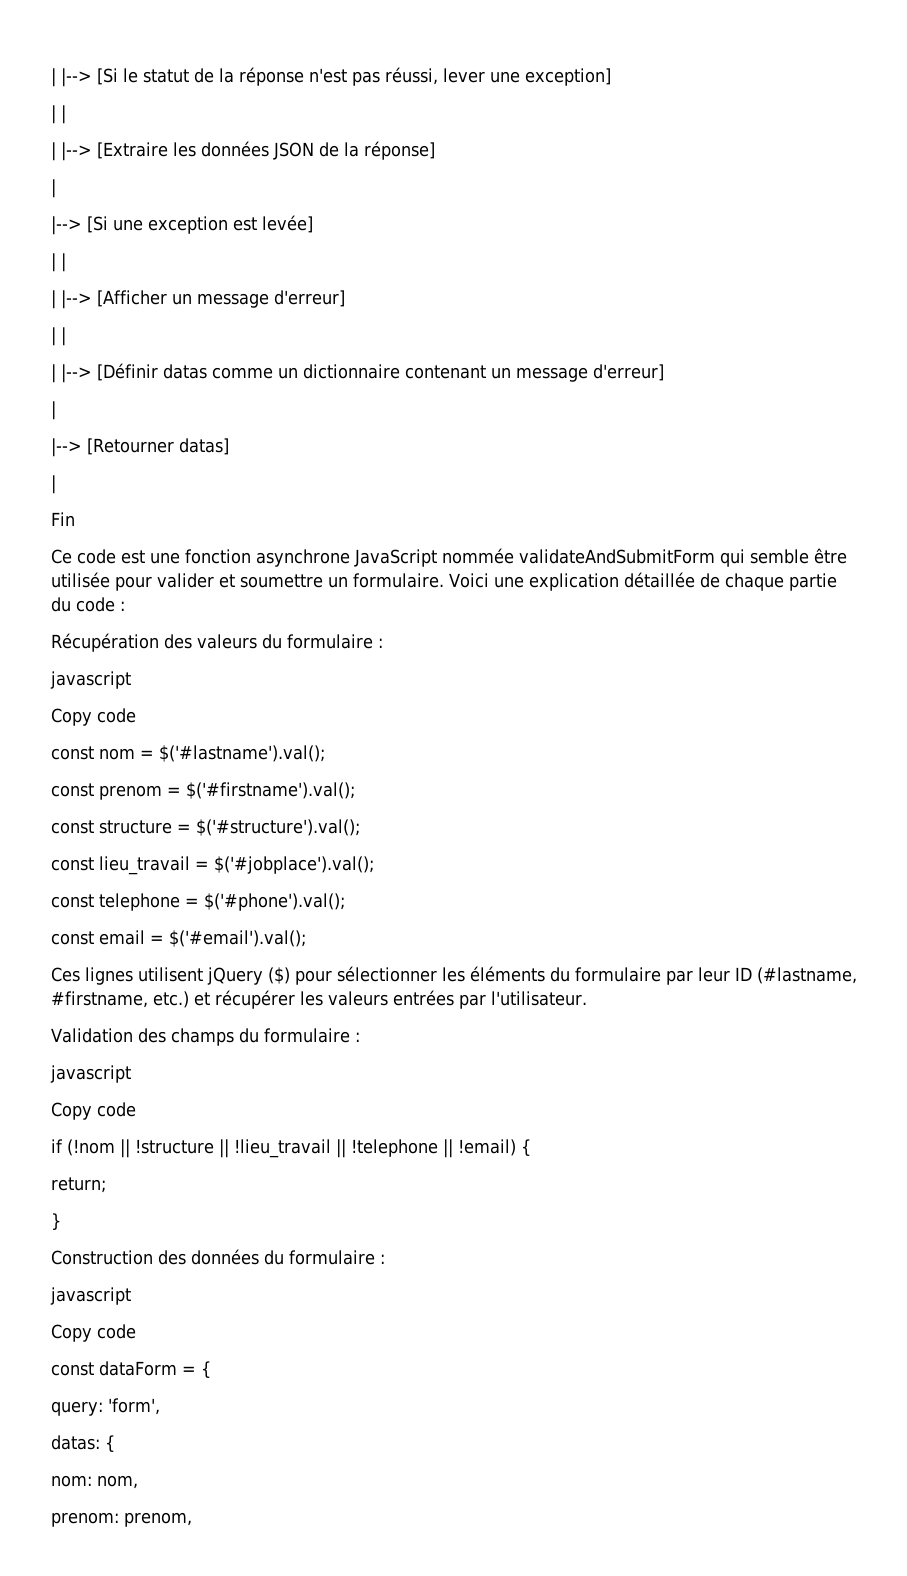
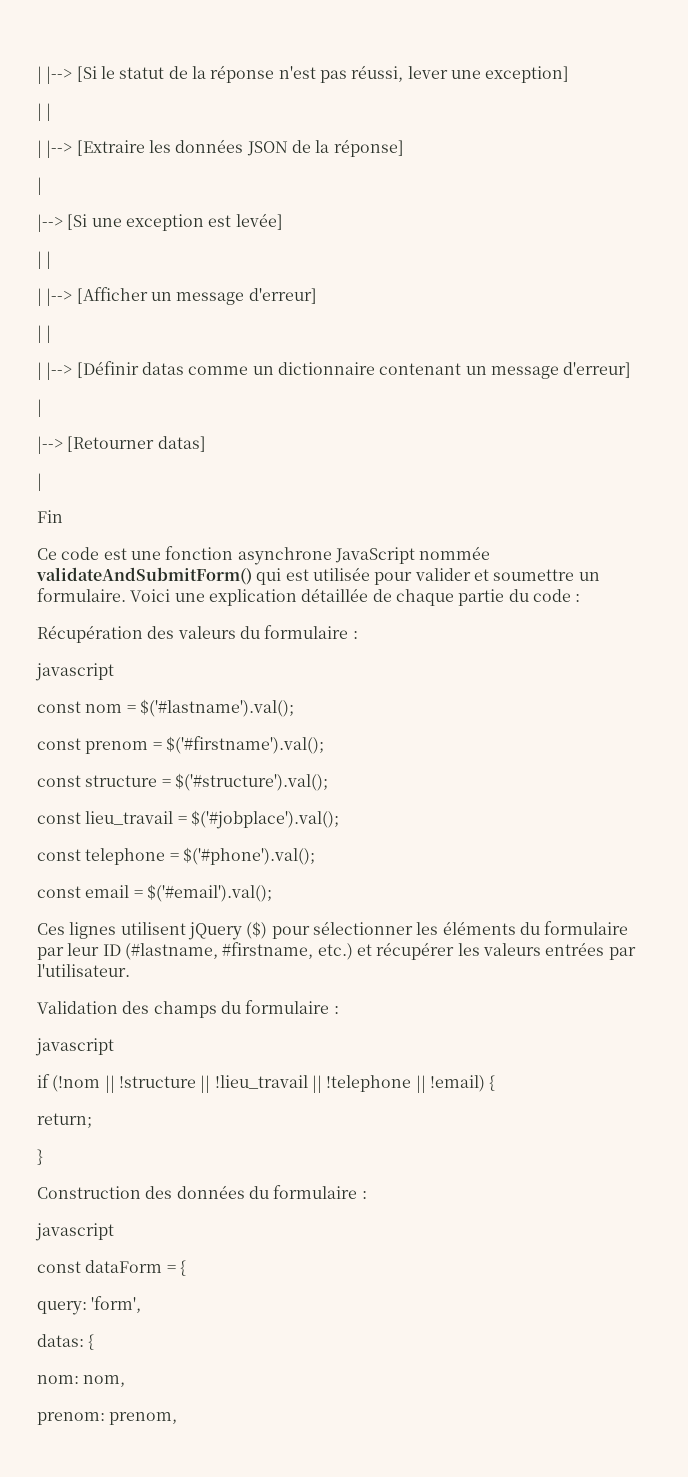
[519,548,847,567] validateAndSubmitForm qui semble être -> [36,567,309,585] validateAndSubmitForm() qui est
[51,708,136,726] // Copy code -> (114, 672) none
[51,1102,136,1120] // Copy code -> (114, 1047) none
[51,1324,136,1342] // Copy code -> (114, 1232) none

